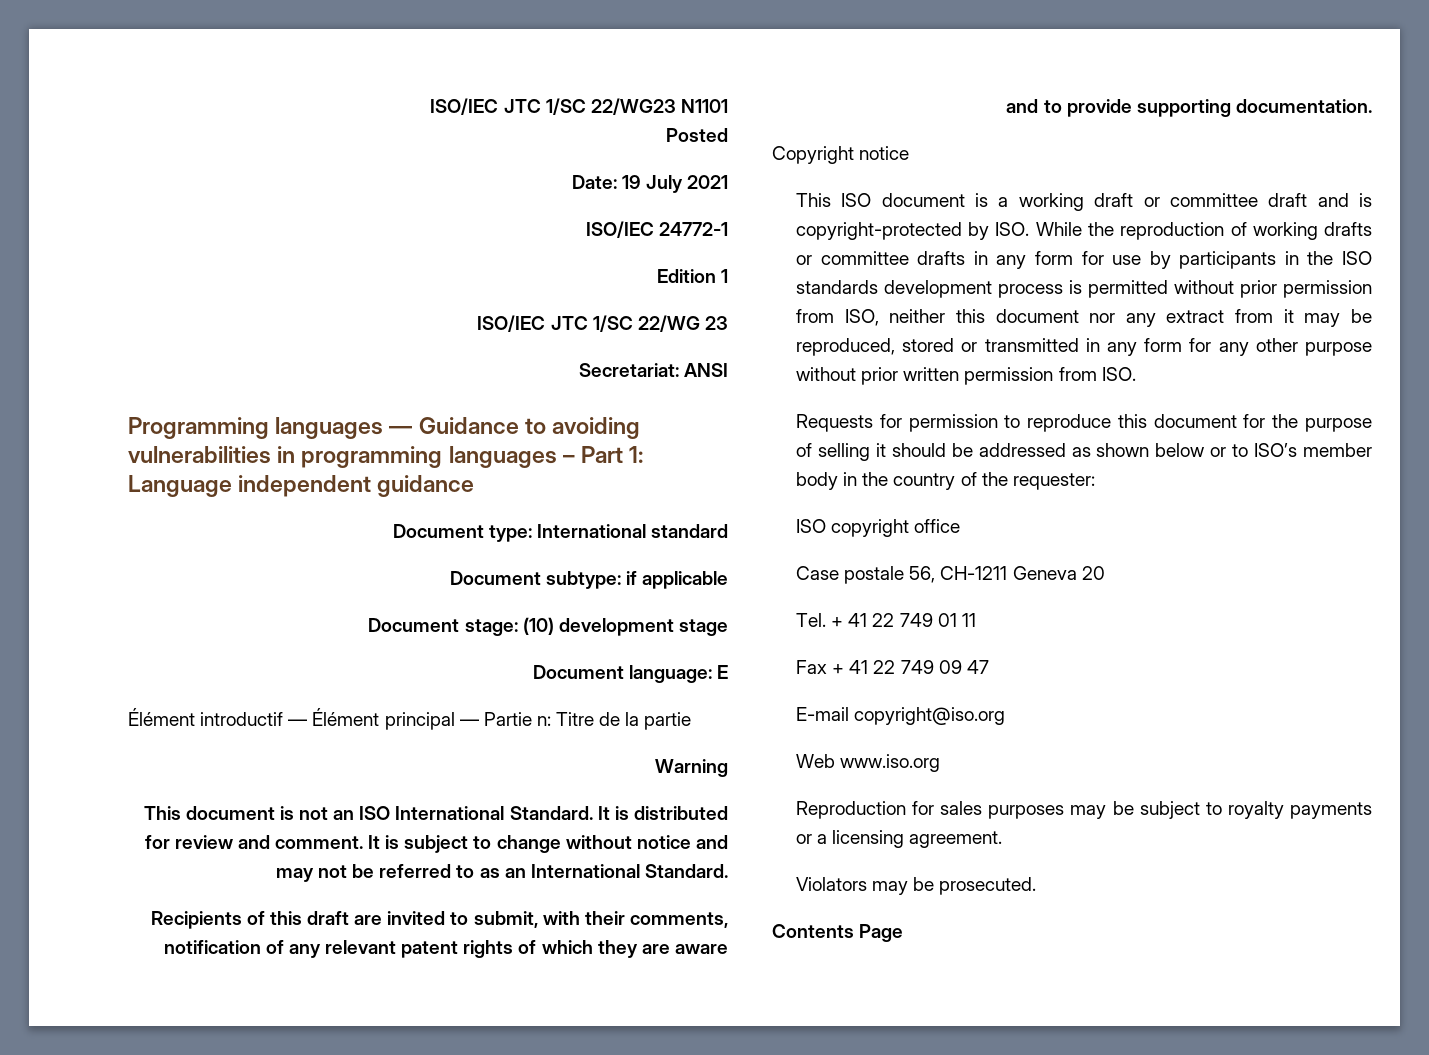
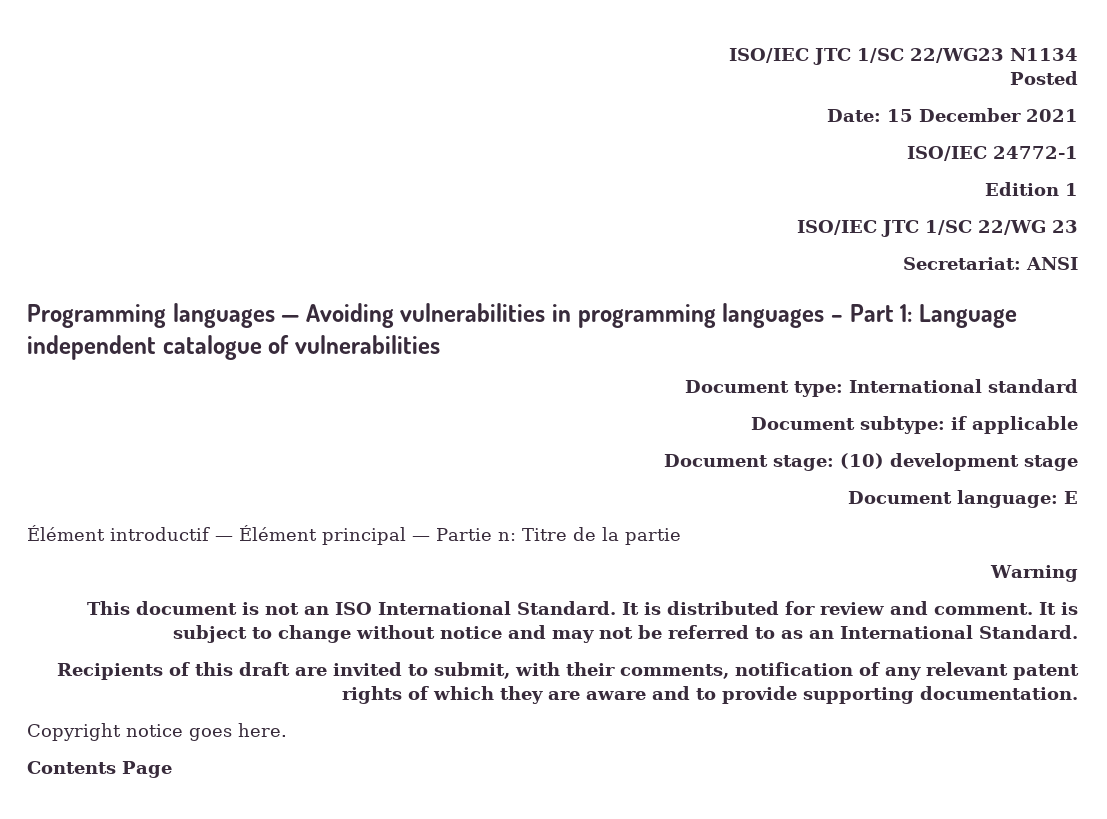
[681,99,728,113] N1101 -> [1010,48,1078,61] N1134
[621,175,683,193] 19 July -> [887,108,1021,122] 15 December
[418,417,641,439] Guidance to avoiding -> [305,303,394,328] Avoiding
[377,475,475,497] guidance -> [162,335,440,360] catalogue of vulnerabilities
[795,193,1373,211] [795,222,1372,240] [795,251,1372,269] [795,280,1373,298] [795,309,1372,327] [795,338,1372,356] [795,367,1136,385] [795,414,1373,432] [795,443,1372,461] [795,472,1095,490] [795,519,961,537] [795,566,1105,584] [795,613,976,627] [795,660,989,674] [795,707,1006,725] [795,754,941,772] [795,801,1372,819] [795,830,1003,848] [795,877,1037,895] // This ISO document is a working draft or committee draft and is copyright-protected by ISO. While the reproduction of working drafts or committee drafts in any form for use by participants in the ISO standards development process is permitted without prior permission from ISO, neither this document nor any extract from it may be reproduced, stored or transmitted in any form for any other purpose without prior written permission from ISO. // Requests for permission to reproduce this document for the purpose of selling it should be addressed as shown below or to ISO’s member body in the country of the requester: // ISO copyright office // Case postale 56, CH-1211 Geneva 20 // Tel. + 41 22 749 01 11 // Fax + 41 22 749 09 47 // E-mail copyright@iso.org // Web www.iso.org // Reproduction for sales purposes may be subject to royalty payments or a licensing agreement. // Violators may be prosecuted. -> [189,723,287,741] goes here.

